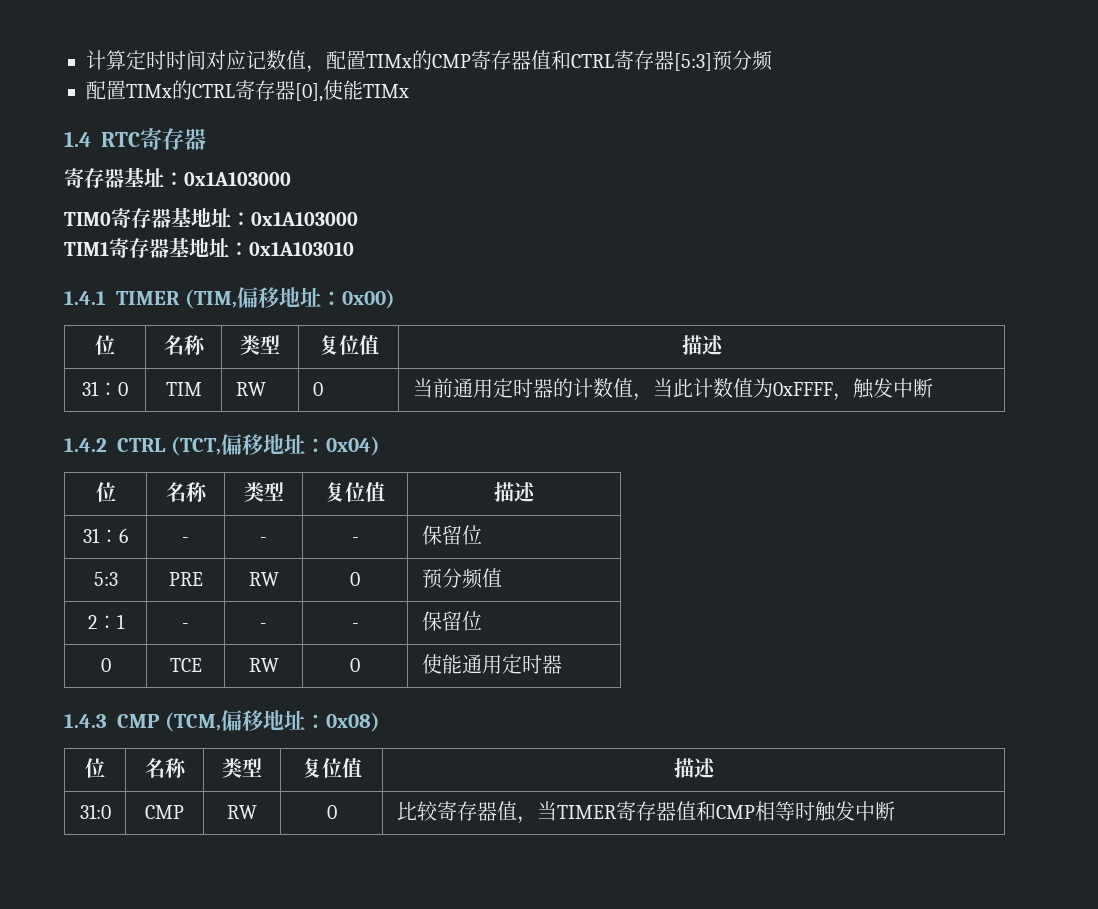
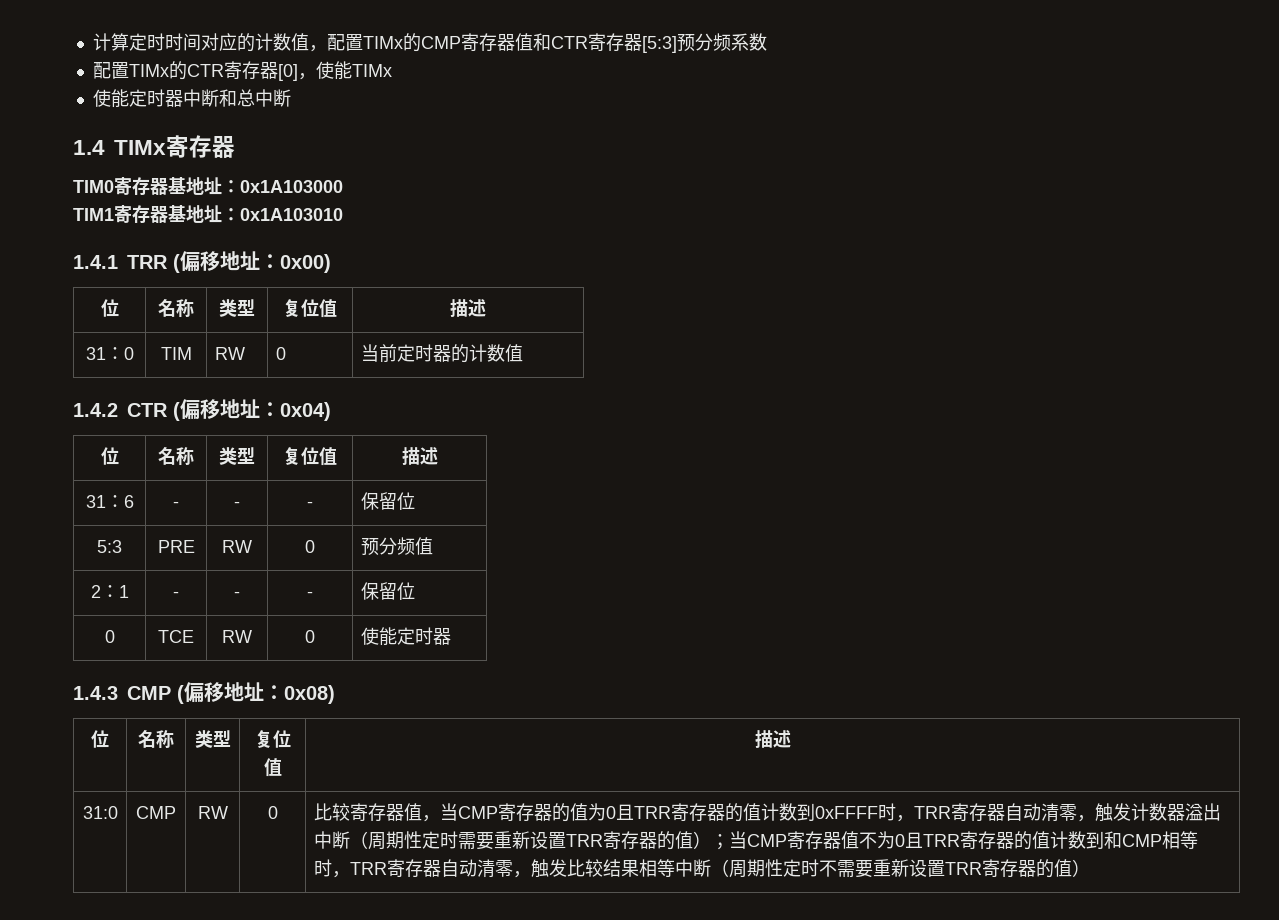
[246,50,266,69] 记 -> [236,33,273,52] 的计
[571,54,614,68] CTRL -> [550,36,588,49] CTR
[86,80,409,102] // 配置TIMx的CTRL寄存器[0],使能TIMx -> [730,33,767,51] [92,61,392,81] [92,89,291,108] 系数 // 配置TIMx的CTR寄存器[0]，使能TIMx // 使能定时器中断和总中断
[101,128,206,150] [64,167,291,188] RTC寄存器 // 寄存器基址：0x1A103000 -> [114,135,235,158] TIMx寄存器
[116,289,237,309] TIMER (TIM, -> [127,254,180,273] TRR (
[452,378,493,398] 通用 -> (397, 353) none
[632,378,933,401] ，当此计数值为0xFFFF，触发中断 -> (523, 353) none
[117,436,221,456] CTRL (TCT, -> [127,402,180,421] CTR (
[461,654,502,674] 通用 -> (397, 636) none
[164,712,221,732] (TCM, -> [177,685,184,704] (
[556,801,895,822] TIMER寄存器值和CMP相等时触发中断 -> [457,803,1221,822] [313,831,1198,850] [313,859,1090,878] CMP寄存器的值为0且TRR寄存器的值计数到0xFFFF时，TRR寄存器自动清零，触发计数器溢出中断（周期性定时需要重新设置TRR寄存器的值）；当CMP寄存器值不为0且TRR寄存器的值计数到和CMP相等时，TRR寄存器自动清零，触发比较结果相等中断（周期性定时不需要重新设置TRR寄存器的值）

